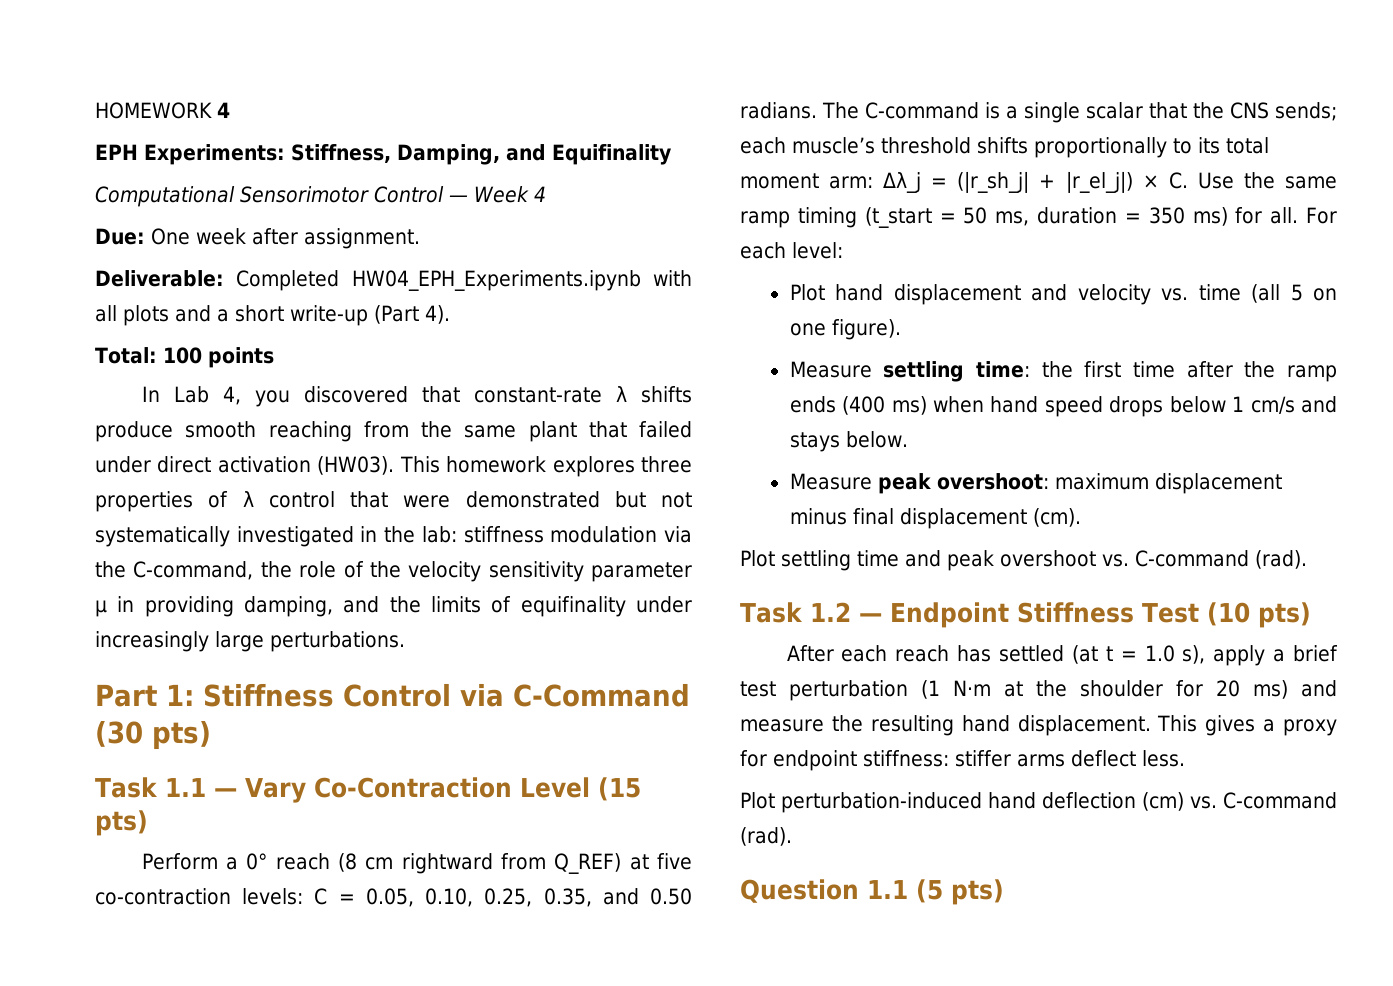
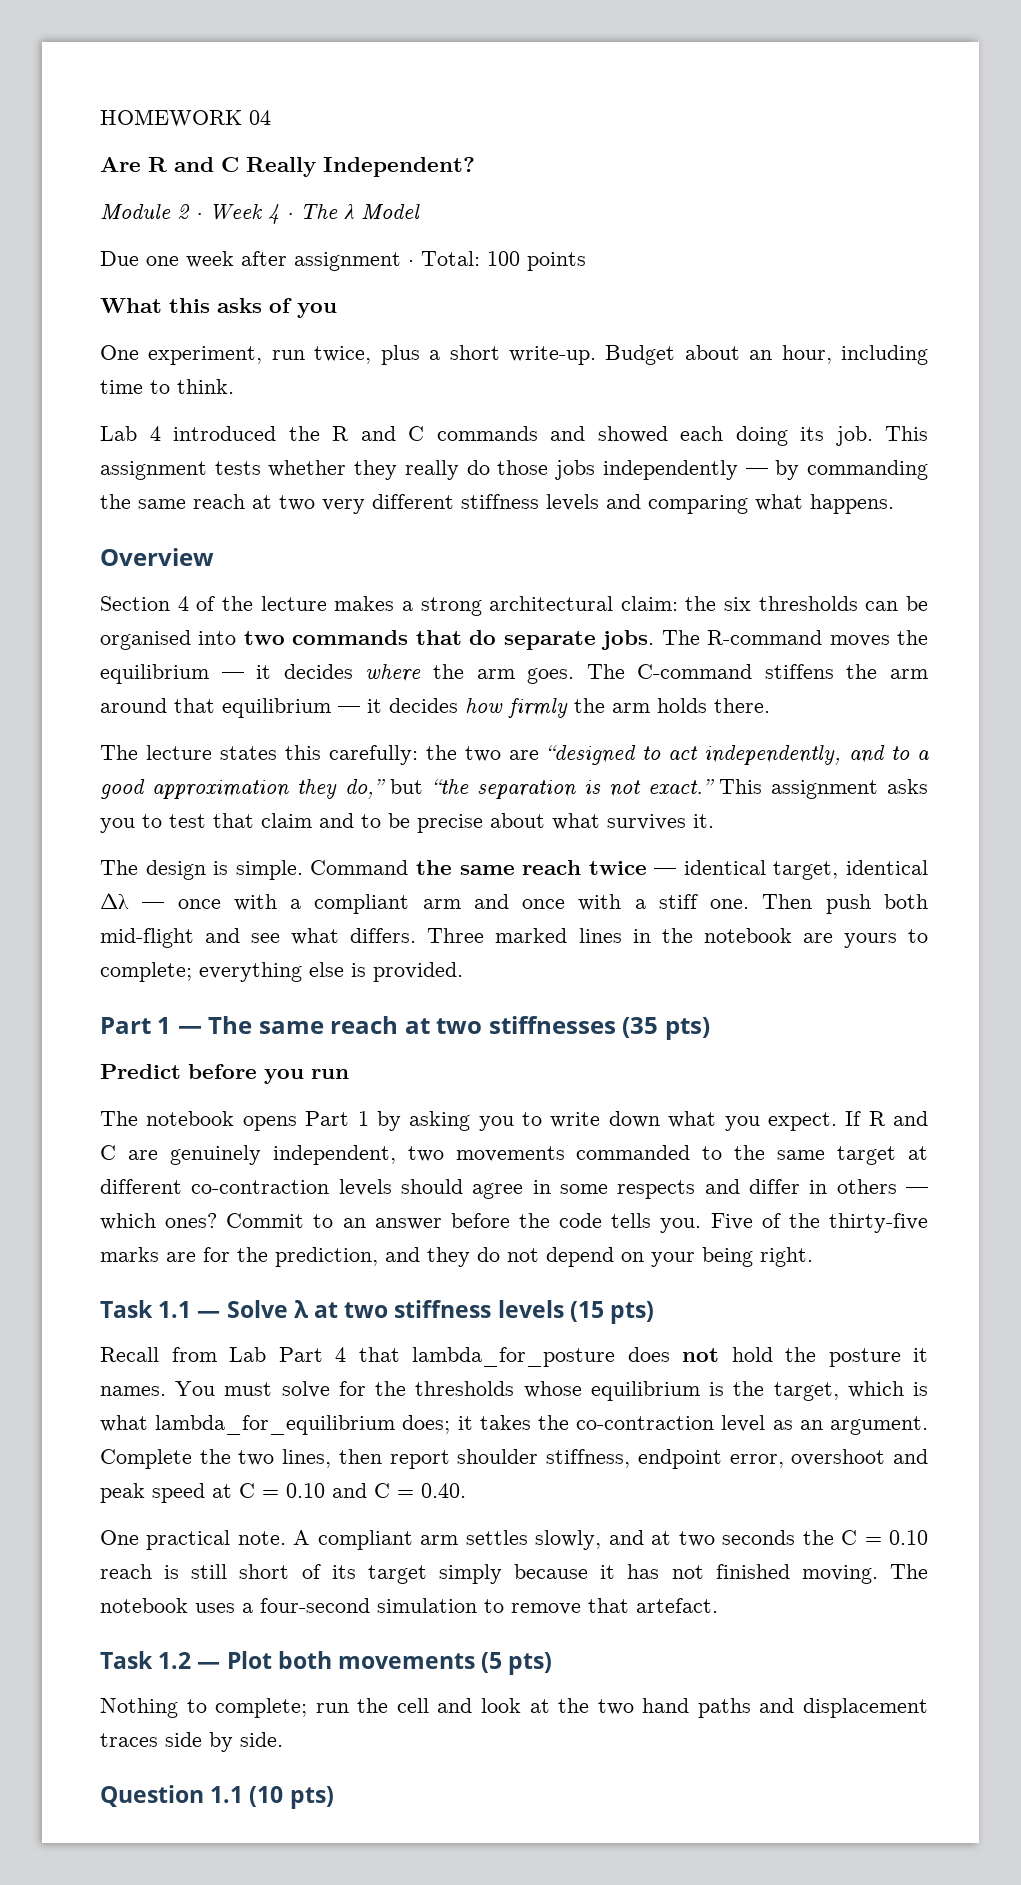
[217,102,230,118] [95,144,671,165] [95,186,546,207] [95,228,420,249] [95,270,693,291] [95,305,450,326] [95,347,274,368] [141,386,693,407] [95,421,692,442] [95,456,693,477] [95,491,692,512] [95,526,692,547] [95,561,692,582] [95,596,692,617] [95,631,405,652] [95,683,690,707] [95,721,211,750] [95,777,641,803] [95,810,148,836] [141,853,692,874] [95,888,692,907] [740,102,1337,123] [740,137,1269,158] [740,171,1337,193] [740,207,1338,228] [740,242,843,259] [789,284,1337,305] [789,319,901,340] [789,361,1337,382] [789,396,1337,417] [789,431,908,452] [789,473,1282,494] [789,508,1081,529] [740,550,1307,571] [740,602,1311,628] [786,645,1338,666] [740,680,1337,701] [740,715,1338,736] [740,750,1185,771] [740,792,1337,813] [740,827,792,846] 4 // EPH Experiments: Stiffness, Damping, and Equifinality // Computational Sensorimotor Control — Week 4 // Due: One week after assignment. // Deliverable: Completed HW04_EPH_Experiments.ipynb with all plots and a short write-up (Part 4). // Total: 100 points // In Lab 4, you discovered that constant-rate λ shifts produce smooth reaching from the same plant that failed under direct activation (HW03). This homework explores three properties of λ control that were demonstrated but not systematically investigated in the lab: stiffness modulation via the C-command, the role of the velocity sensitivity parameter μ in providing damping, and the limits of equifinality under increasingly large perturbations. // Part 1: Stiffness Control via C-Command (30 pts) // Task 1.1 — Vary Co-Contraction Level (15 pts) // Perform a 0° reach (8 cm rightward from Q_REF) at five co-contraction levels: C = 0.05, 0.10, 0.25, 0.35, and 0.50 radians. The C-command is a single scalar that the CNS sends; each muscle’s threshold shifts proportionally to its total moment arm: Δλ_j = (|r_sh_j| + |r_el_j|) × C. Use the same ramp timing (t_start = 50 ms, duration = 350 ms) for all. For each level: // Plot hand displacement and velocity vs. time (all 5 on one figure). // Measure settling time: the first time after the ramp ends (400 ms) when hand speed drops below 1 cm/s and stays below. // Measure peak overshoot: maximum displacement minus final displacement (cm). // Plot settling time and peak overshoot vs. C-command (rad). // Task 1.2 — Endpoint Stiffness Test (10 pts) // After each reach has settled (at t = 1.0 s), apply a brief test perturbation (1 N·m at the shoulder for 20 ms) and measure the resulting hand displacement. This gives a proxy for endpoint stiffness: stiffer arms deflect less. // Plot perturbation-induced hand deflection (cm) vs. C-command (rad). -> [249,110,271,125] [100,157,475,177] [100,204,420,224] [100,251,586,271] [100,298,337,318] [100,345,928,365] [100,379,234,394] [100,426,928,446] [100,460,929,480] [100,494,894,514] [100,548,214,566] [100,596,928,616] [100,630,929,650] [100,664,928,684] [100,698,770,718] [100,745,930,765] [100,779,928,799] [100,813,714,833] [100,860,929,880] [100,892,928,914] [100,928,929,948] [100,962,463,982] [100,1016,710,1040] [100,1064,349,1084] [100,1111,928,1131] [100,1145,928,1165] [100,1179,929,1199] [100,1213,928,1233] [100,1247,813,1267] [100,1300,655,1324] [100,1347,928,1367] [100,1381,929,1401] [100,1415,929,1435] [100,1449,929,1469] [100,1483,466,1503] [100,1530,929,1550] [100,1564,928,1584] [100,1598,718,1615] [100,1651,553,1675] [100,1698,928,1718] [100,1732,283,1752] 04 // Are R and C Really Independent? // Module 2 · Week 4 · The λ Model // Due one week after assignment · Total: 100 points // What this asks of you // One experiment, run twice, plus a short write-up. Budget about an hour, including time to think. // Lab 4 introduced the R and C commands and showed each doing its job. This assignment tests whether they really do those jobs independently — by commanding the same reach at two very different stiffness levels and comparing what happens. // Overview // Section 4 of the lecture makes a strong architectural claim: the six thresholds can be organised into two commands that do separate jobs. The R-command moves the equilibrium — it decides where the arm goes. The C-command stiffens the arm around that equilibrium — it decides how firmly the arm holds there. // The lecture states this carefully: the two are “designed to act independently, and to a good approximation they do,” but “the separation is not exact.” This assignment asks you to test that claim and to be precise about what survives it. // The design is simple. Command the same reach twice — identical target, identical Δλ — once with a compliant arm and once with a stiff one. Then push both mid-flight and see what differs. Three marked lines in the notebook are yours to complete; everything else is provided. // Part 1 — The same reach at two stiffnesses (35 pts) // Predict before you run // The notebook opens Part 1 by asking you to write down what you expect. If R and C are genuinely independent, two movements commanded to the same target at different co-contraction levels should agree in some respects and differ in others — which ones? Commit to an answer before the code tells you. Five of the thirty-five marks are for the prediction, and they do not depend on your being right. // Task 1.1 — Solve λ at two stiffness levels (15 pts) // Recall from Lab Part 4 that lambda_for_posture does not hold the posture it names. You must solve for the thresholds whose equilibrium is the target, which is what lambda_for_equilibrium does; it takes the co-contraction level as an argument. Complete the two lines, then report shoulder stiffness, endpoint error, overshoot and peak speed at C = 0.10 and C = 0.40. // One practical note. A compliant arm settles slowly, and at two seconds the C = 0.10 reach is still short of its target simply because it has not finished moving. The notebook uses a four-second simulation to remove that artefact. // Task 1.2 — Plot both movements (5 pts) // Nothing to complete; run the cell and look at the two hand paths and displacement traces side by side.
[916,879,943,903] (5 -> [249,1786,284,1807] (10

